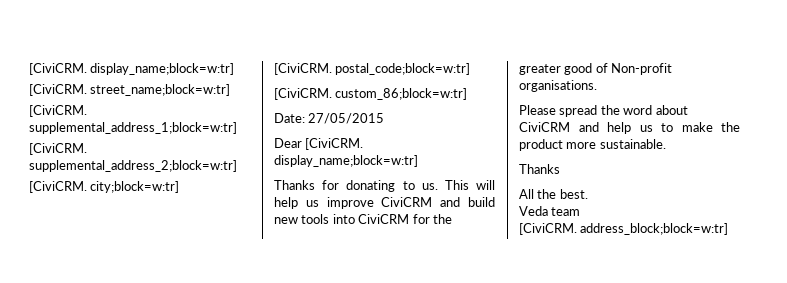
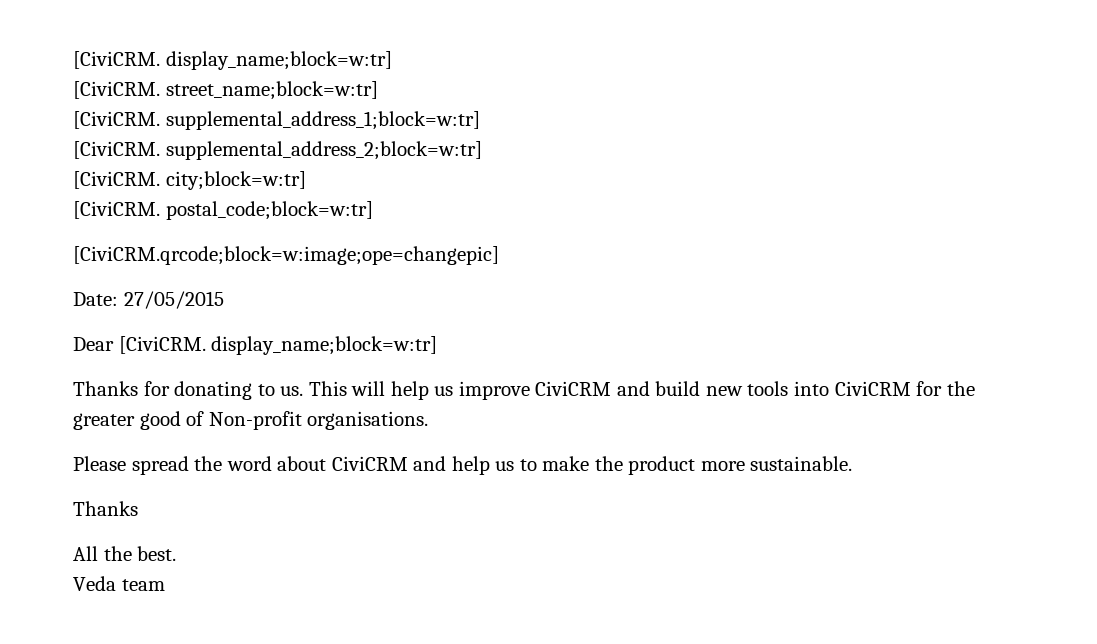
[274,88,468,100] [CiviCRM. custom_86;block=w:tr] -> [73,246,499,265] [CiviCRM.qrcode;block=w:image;ope=changepic]
[519,223,729,235] // [CiviCRM. address_block;block=w:tr] -> (165, 585) none

